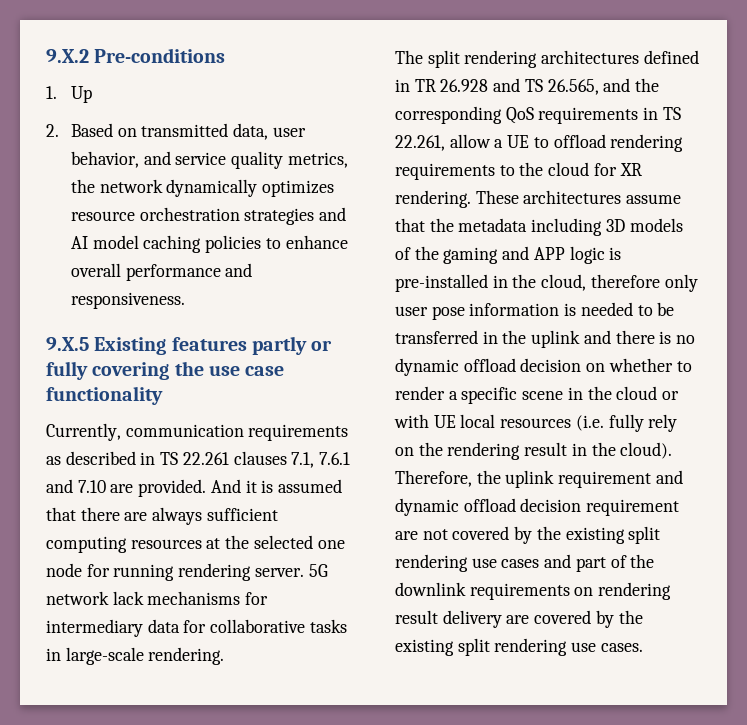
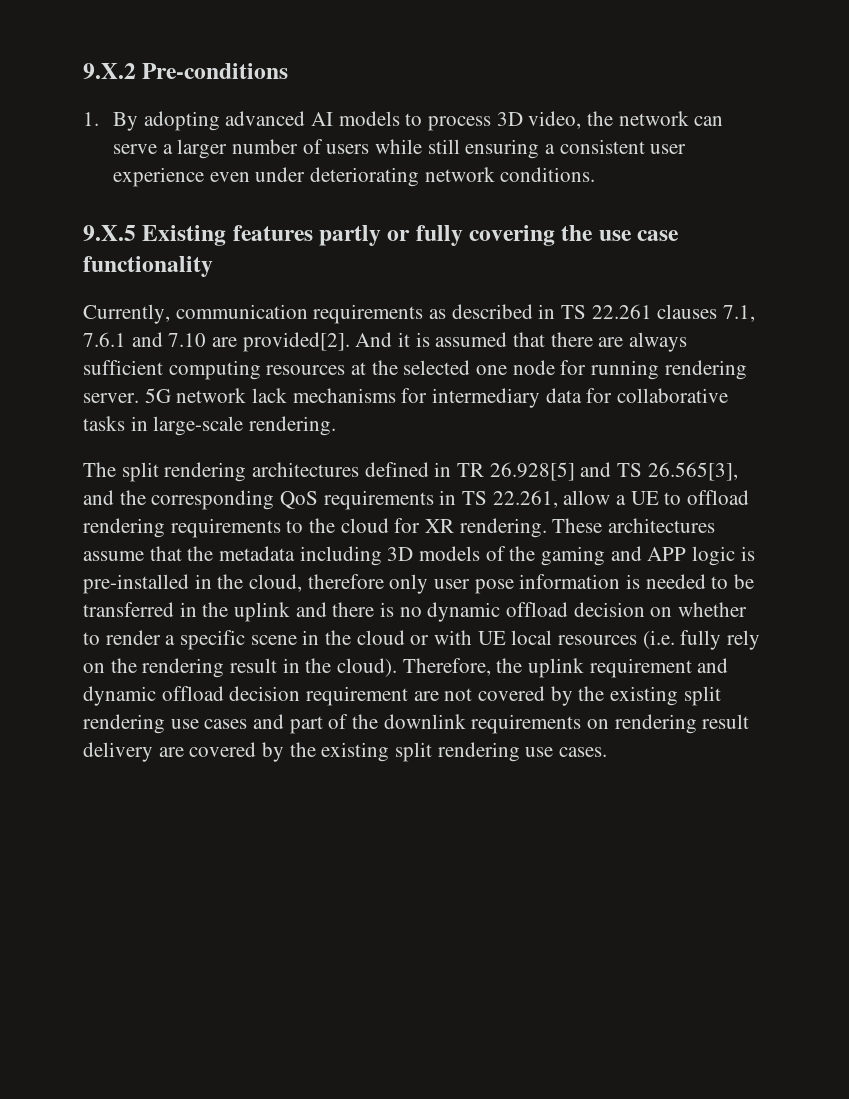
[70,86,92,103] [46,123,306,140] [70,151,348,169] [70,179,335,197] [70,207,347,225] [70,235,348,253] [70,263,253,281] [70,292,185,309] Up // 2. Based on transmitted data, user behavior, and service quality metrics, the network dynamically optimizes resource orchestration strategies and AI model caching policies to enhance overall performance and responsiveness. -> [112,111,724,131] [112,139,687,159] [112,167,596,187] By adopting advanced AI models to process 3D video, the network can serve a larger number of users while still ensuring a consistent user experience even under deteriorating network conditions.
[138,479,207,497] provided. -> [242,332,350,352] provided[2].
[440,79,489,92] 26.928 -> [489,462,575,481] 26.928[5]
[547,79,599,95] 26.565, -> [647,462,738,481] 26.565[3],

